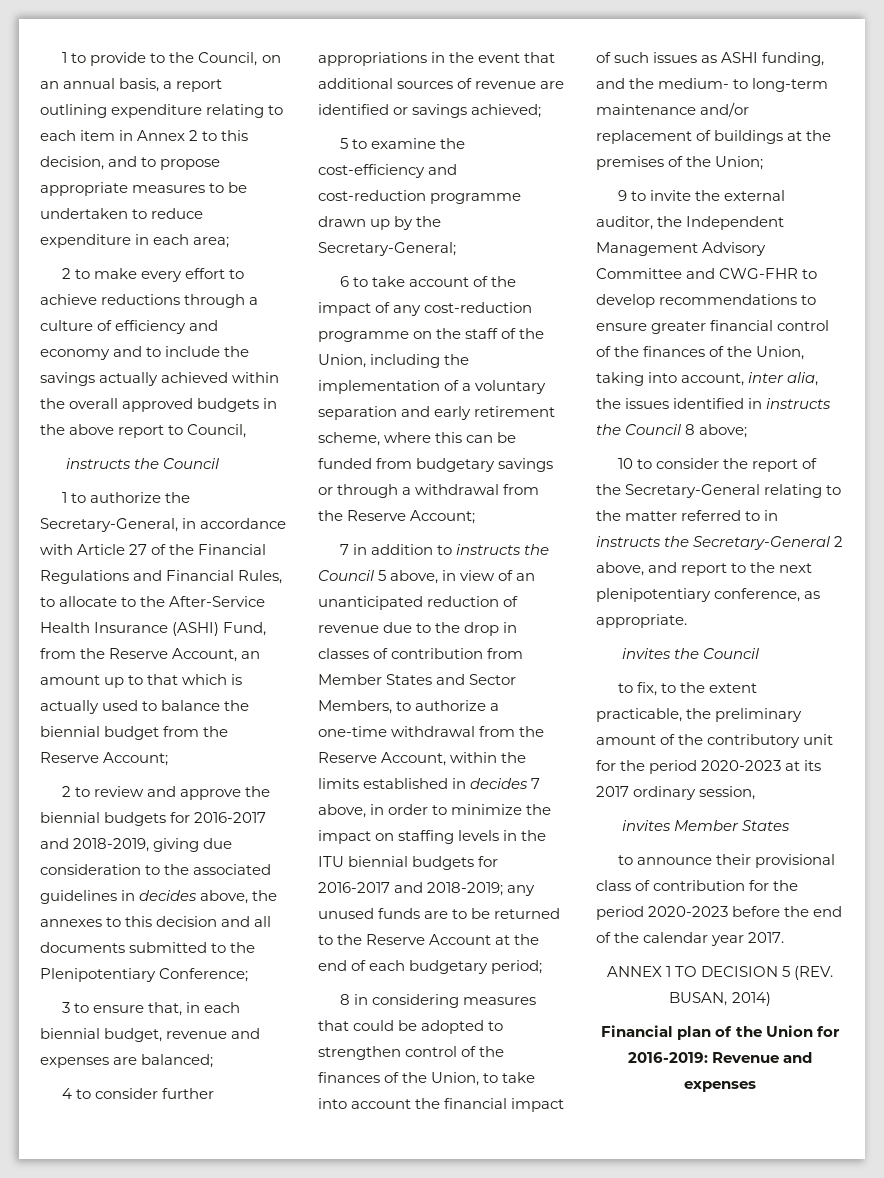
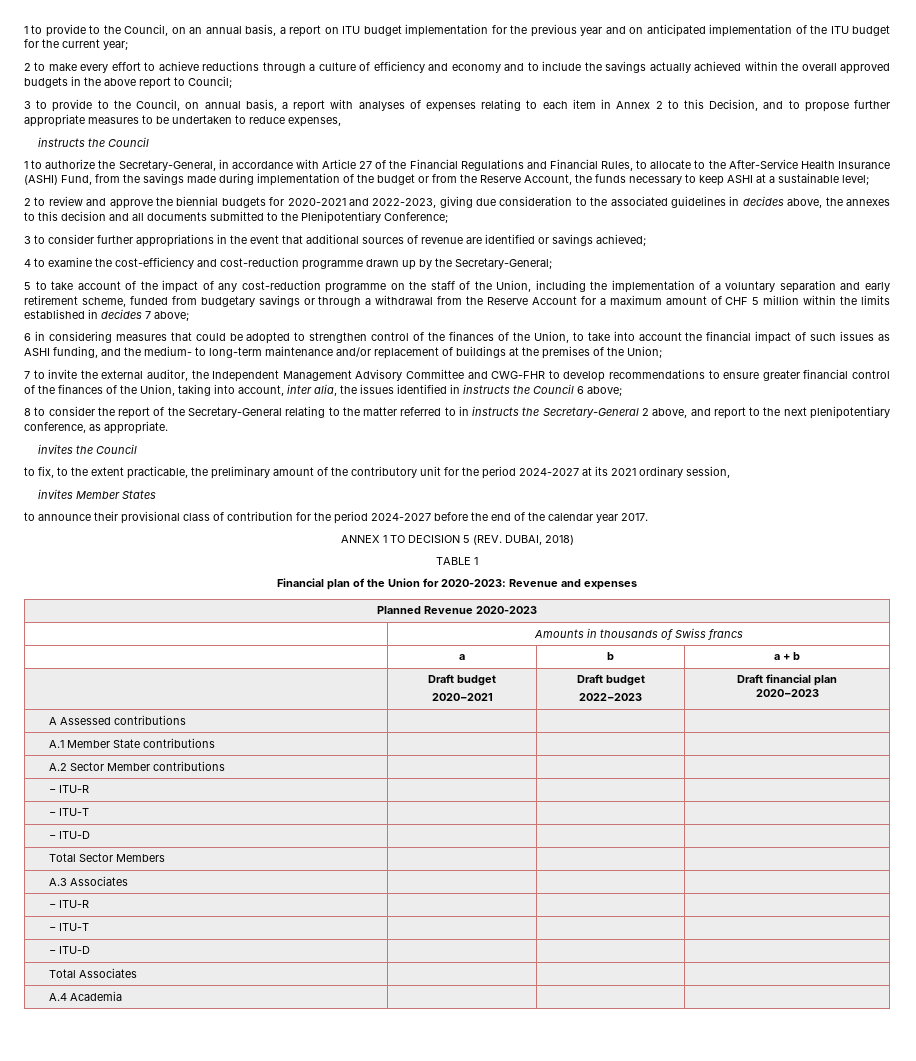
[40,104,284,118] [40,130,249,141] [40,156,221,170] [40,182,248,196] [40,208,204,219] [40,234,230,248] outlining expenditure relating to each item in Annex 2 to this decision, and to propose appropriate measures to be undertaken to reduce expenditure in each area; -> [324,24,891,37] [24,39,128,50] on ITU budget implementation for the previous year and on anticipated implementation of the ITU budget for the current year;
[187,424,247,438] Council, -> [188,76,232,88] [24,99,890,112] [24,114,341,127] Council; // 3 to provide to the Council, on annual basis, a report with analyses of expenses relating to each item in Annex 2 to this Decision, and to propose further appropriate measures to be undertaken to reduce expenses,
[109,648,261,662] [40,674,243,688] [40,700,250,714] [40,726,229,740] [40,752,169,766] Reserve Account, an amount up to that which is actually used to balance the biennial budget from the Reserve Account; -> [143,173,869,186] savings made during implementation of the budget or from the Reserve Account, the funds necessary to keep ASHI at a sustainable level;
[194,812,267,823] [40,838,150,852] 2016-2017 and 2018-2019, -> [287,198,437,208] 2020-2021 and 2022-2023,
[93,1002,241,1016] [40,1028,261,1042] [40,1054,214,1068] [62,1088,92,1099] ensure that, in each biennial budget, revenue and expenses are balanced; // 4 to -> (45, 239) none
[340,138,349,149] 5 -> [24,259,31,267] 4
[340,276,350,287] 6 -> [24,282,31,290] 5
[384,432,517,443] where this can be -> (126, 302) none
[410,510,476,524] [340,544,550,555] [318,570,536,584] [318,596,519,610] [318,622,518,636] [318,648,524,659] [318,674,517,685] [318,700,500,714] [318,726,545,737] [318,752,447,766] Account; // 7 in addition to instructs the Council 5 above, in view of an unanticipated reduction of revenue due to the drop in classes of contribution from Member States and Sector Members, to authorize a one-time withdrawal from the Reserve Account, -> [531,295,800,305] Account for a maximum amount of CHF 5 million
[318,804,552,818] [318,830,547,844] [318,856,499,870] [318,882,536,896] [318,908,561,919] [318,934,540,945] [318,960,543,974] [340,994,351,1005] above, in order to minimize the impact on staffing levels in the ITU biennial budgets for 2016-2017 and 2018-2019; any unused funds are to be returned to the Reserve Account at the end of each budgetary period; // 8 -> [154,311,189,321] [24,333,31,341] above; // 6
[618,190,628,201] 9 -> [24,371,30,379] 7
[685,424,748,438] [618,458,634,469] 8 above; // 10 -> [577,386,622,396] [24,408,31,416] 6 above; // 8
[701,760,782,771] 2020-2023 -> [519,468,579,476] 2024-2027
[596,786,629,797] 2017 -> [611,468,636,476] 2021
[648,906,729,917] 2020-2023 -> [371,513,431,521] 2024-2027
[669,992,771,1006] BUSAN, 2014) -> [504,535,574,545] [436,557,478,565] DUBAI, 2018) // TABLE 1
[627,1052,708,1063] 2016-2019: -> [441,579,506,587] 2020-2023:
(756, 1086) none -> [377,606,537,614] [533,628,743,640] [459,654,465,660] [607,652,614,660] [774,652,800,660] [428,674,496,686] [431,693,493,701] [576,674,645,686] [579,693,642,701] [737,674,837,686] [755,689,819,697] [49,715,187,725] [49,738,216,748] [49,761,226,771] [49,785,90,793] [49,808,90,816] [49,831,91,839] [49,853,166,862] [49,876,129,886] [49,900,90,908] [49,923,90,931] [49,946,91,954] [49,968,138,978] [49,991,123,1001] // Planned Revenue 2020-2023 // | Amounts in thousands of Swiss francs // | a | b | a + b // | Draft budget // 2020−2021 | Draft budget // 2022−2023 | Draft financial plan // 2020−2023 // A Assessed contributions | | | // A.1 Member State contributions | | | // A.2 Sector Member contributions | | | // − ITU-R | | | // − ITU-T | | | // − ITU-D | | | // Total Sector Members | | | // A.3 Associates | | | // − ITU-R | | | // − ITU-T | | | // − ITU-D | | | // Total Associates | | | // A.4 Academia | | |

